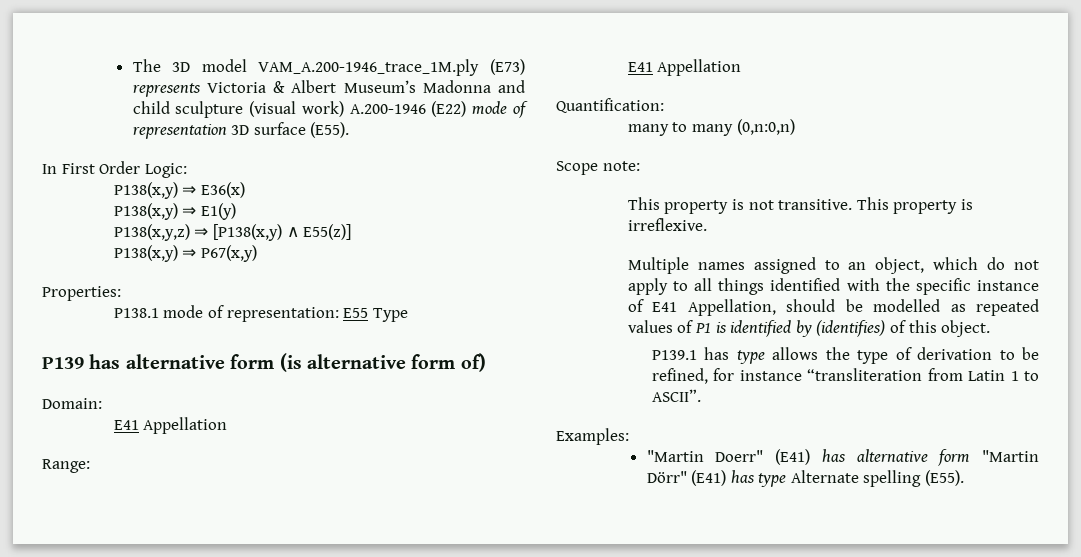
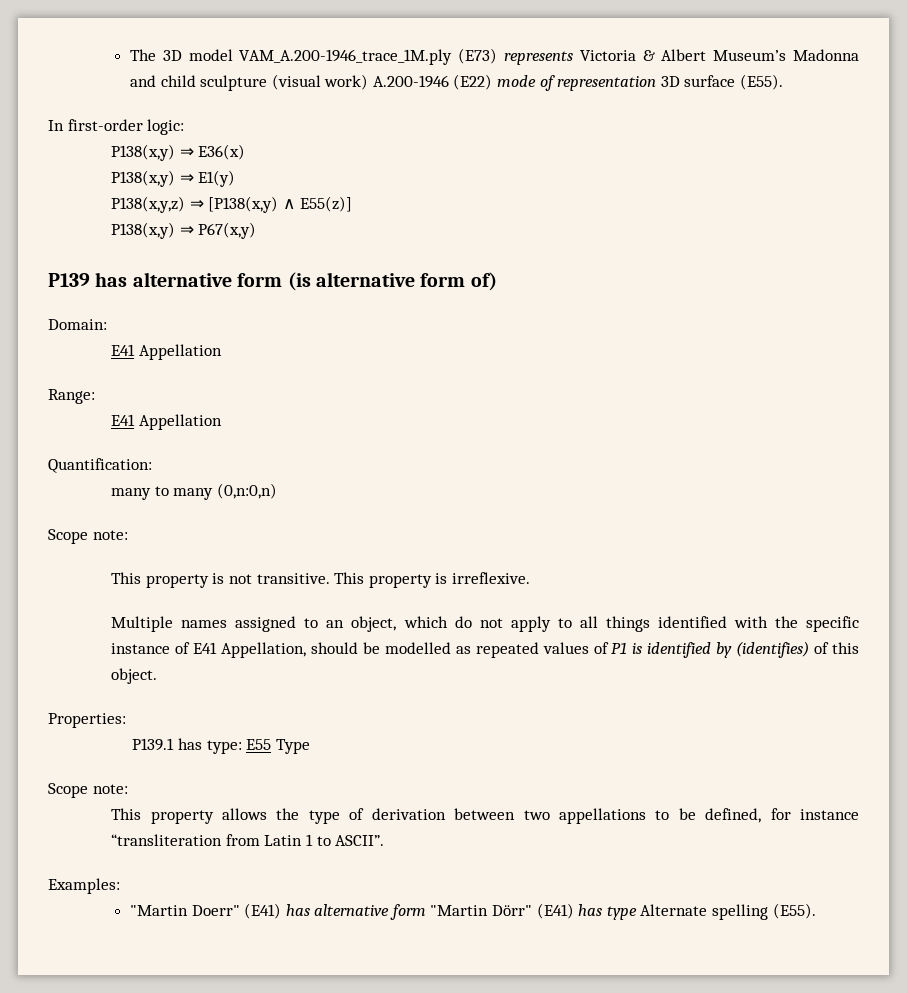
[61,161,187,178] First Order Logic: -> [67,119,185,135] first-order logic:
[42,286,121,301] [113,305,408,322] // Properties: // P138.1 mode of representation: E55 Type -> (257, 230) none
(991, 328) none -> [48,713,126,728] // Properties:
[736,350,765,364] type -> [206,739,310,754] [48,783,128,798] [111,808,214,824] type: E55 Type // Scope note: // This property
(993, 353) none -> [454,808,646,824] between two appellations
[651,368,708,384] refined, -> [705,808,762,823] defined,

